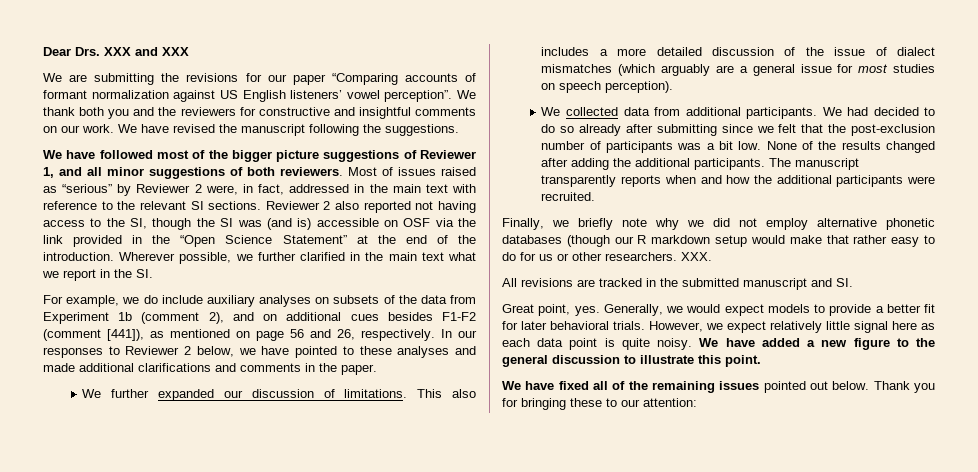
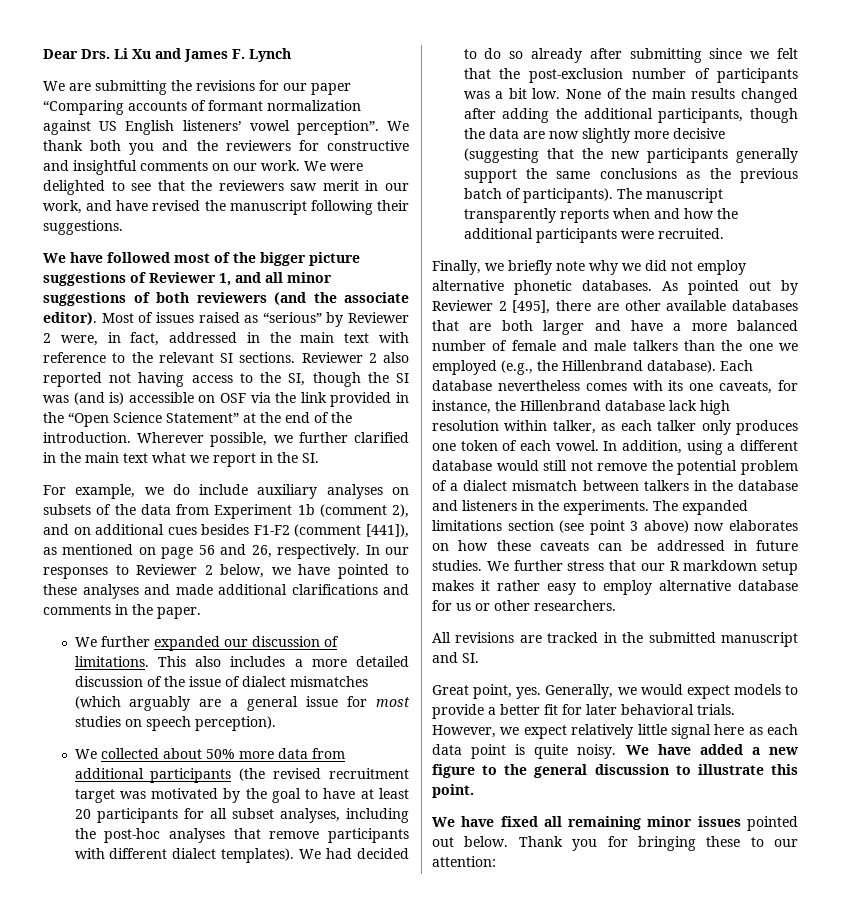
[104,47,189,56] XXX and XXX -> [114,48,291,62] Li Xu and James F. Lynch
(137, 128) none -> [330,163,363,171] [43,180,409,195] [43,200,113,214] were delighted to see that the reviewers saw merit in our work, and
[363,124,381,133] the -> [377,200,409,211] their
[280,167,343,176] reviewers. -> [196,292,409,305] [43,312,97,325] reviewers (and the associate editor).
[623,107,817,119] data from additional participants. -> [162,748,345,759] [74,768,409,783] [74,788,410,803] [74,808,409,823] [74,828,409,843] [74,848,295,863] about 50% more data from additional participants (the revised recruitment target was motivated by the goal to have at least 20 participants for all subset analyses, including the post-hoc analyses that remove participants with different dialect templates).
(837, 145) none -> [651,88,686,99] main
[694,158,766,170] participants. -> [658,108,798,123] [463,128,725,143] [463,148,798,163] [463,168,798,183] [463,188,613,203] participants, though the data are now slightly more decisive (suggesting that the new participants generally support the same conclusions as the previous batch of participants).
[502,235,935,247] [502,252,516,261] databases (though our R markdown setup would make that rather easy to do -> [582,280,798,295] [432,300,798,314] [432,320,798,335] [432,340,798,351] [432,360,753,375] [432,380,798,394] [432,400,730,415] [432,420,798,435] [432,440,798,455] [432,460,798,475] [432,480,798,491] [432,500,748,515] [432,520,798,535] [432,540,798,551] [432,560,798,575] [432,580,798,595] databases. As pointed out by Reviewer 2 [495], there are other available databases that are both larger and have a more balanced number of female and male talkers than the one we employed (e.g., the Hillenbrand database). Each database nevertheless comes with its one caveats, for instance, the Hillenbrand database lack high resolution within talker, as each talker only produces one token of each vowel. In addition, using a different database would still not remove the potential problem of a dialect mismatch between talkers in the database and listeners in the experiments. The expanded limitations section (see point 3 above) now elaborates on how these caveats can be addressed in future studies. We further stress that our R markdown setup makes it rather easy to employ alternative database
[681,252,712,261] XXX. -> (616, 605) none
[612,381,715,393] of the remaining -> [568,816,693,830] remaining minor

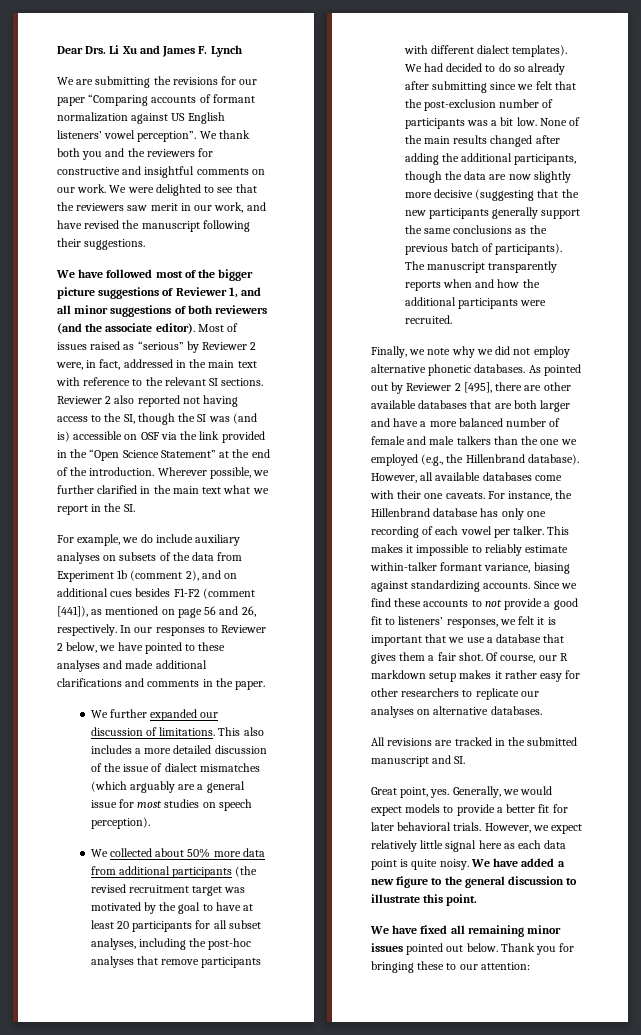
[508,260,552,275] briefly -> (426, 352) none
[720,360,753,371] [432,380,798,394] [432,400,730,415] [432,420,798,435] [432,440,798,455] [432,460,798,475] [432,480,798,491] [432,500,748,515] [432,520,798,535] [432,540,798,551] [432,560,636,571] Each database nevertheless comes with its one caveats, for instance, the Hillenbrand database lack high resolution within talker, as each talker only produces one token of each vowel. In addition, using a different database would still not remove the potential problem of a dialect mismatch between talkers in the database and listeners in the experiments. The expanded limitations section (see point 3 above) now elaborates on how these caveats can be addressed in future studies. We further stress that -> [371,472,562,483] [370,490,573,501] [371,508,546,520] [371,526,570,538] [371,544,569,556] [370,562,570,574] [371,580,577,592] [371,598,578,610] [371,616,556,628] [371,634,565,646] [371,652,536,664] However, all available databases come with their one caveats. For instance, the Hillenbrand database has only one recording of each vowel per talker. This makes it impossible to reliably estimate within-talker formant variance, biasing against standardizing accounts. Since we find these accounts to not provide a good fit to listeners’ responses, we felt it is important that we use a database that gives them a fair shot. Of course,
[583,580,798,595] [432,600,616,611] to employ alternative database for us or other researchers. -> [565,670,581,679] [371,688,539,700] [371,706,542,718] for other researchers to replicate our analyses on alternative databases.

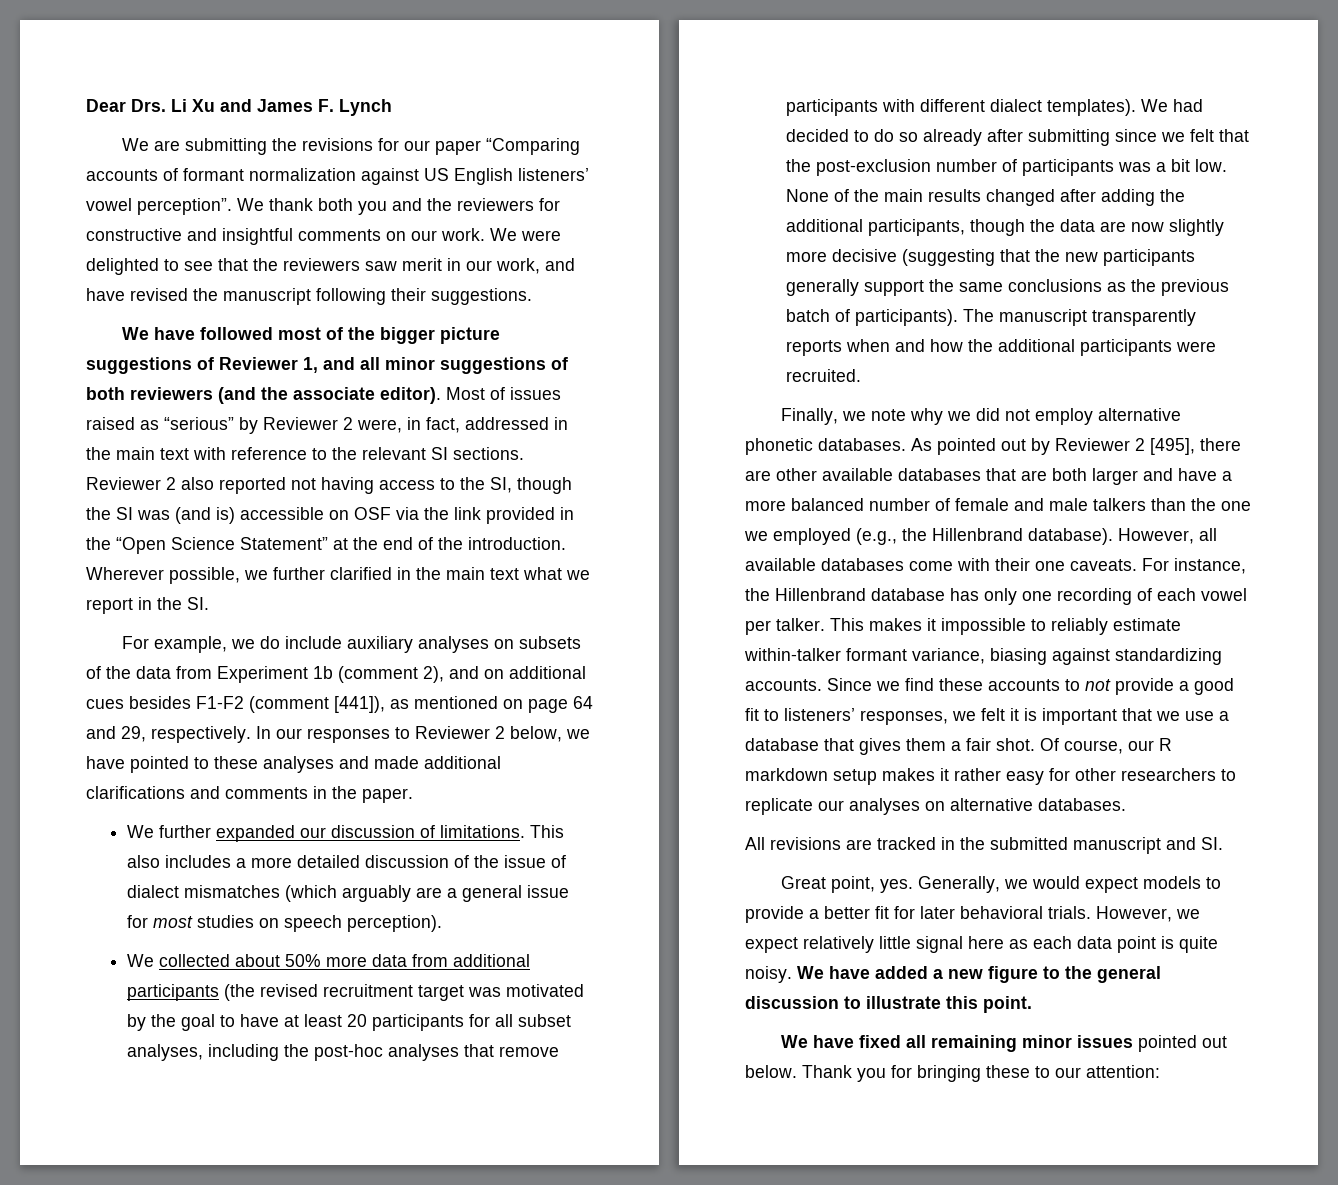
[204,606,256,617] 56 and 26, -> [573,696,593,709] [86,726,146,742] 64 and 29,

